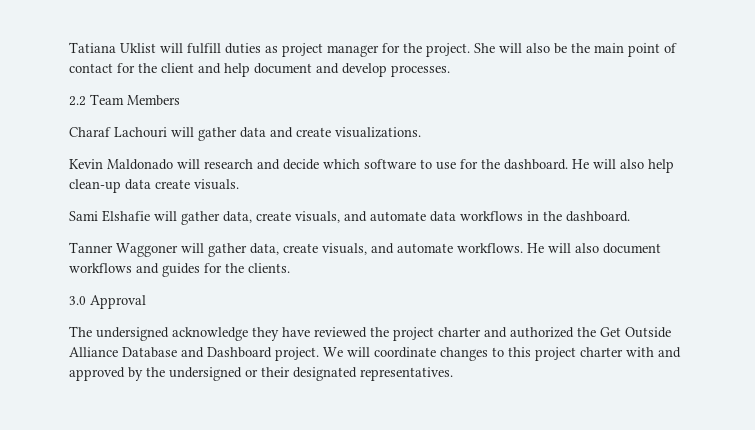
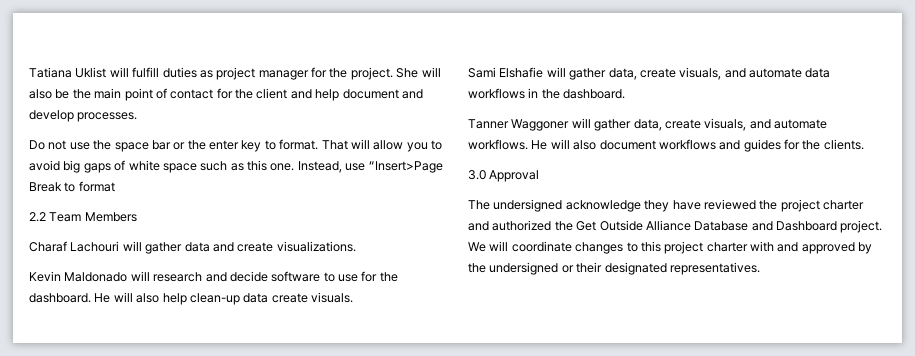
(450, 71) none -> [29,139,442,152] [29,160,443,173] [29,181,115,192] // Do not use the space bar or the enter key to format. That will allow you to avoid big gaps of white space such as this one. Instead, use “Insert>Page Break to format
[323,159,360,169] which -> (268, 276) none

